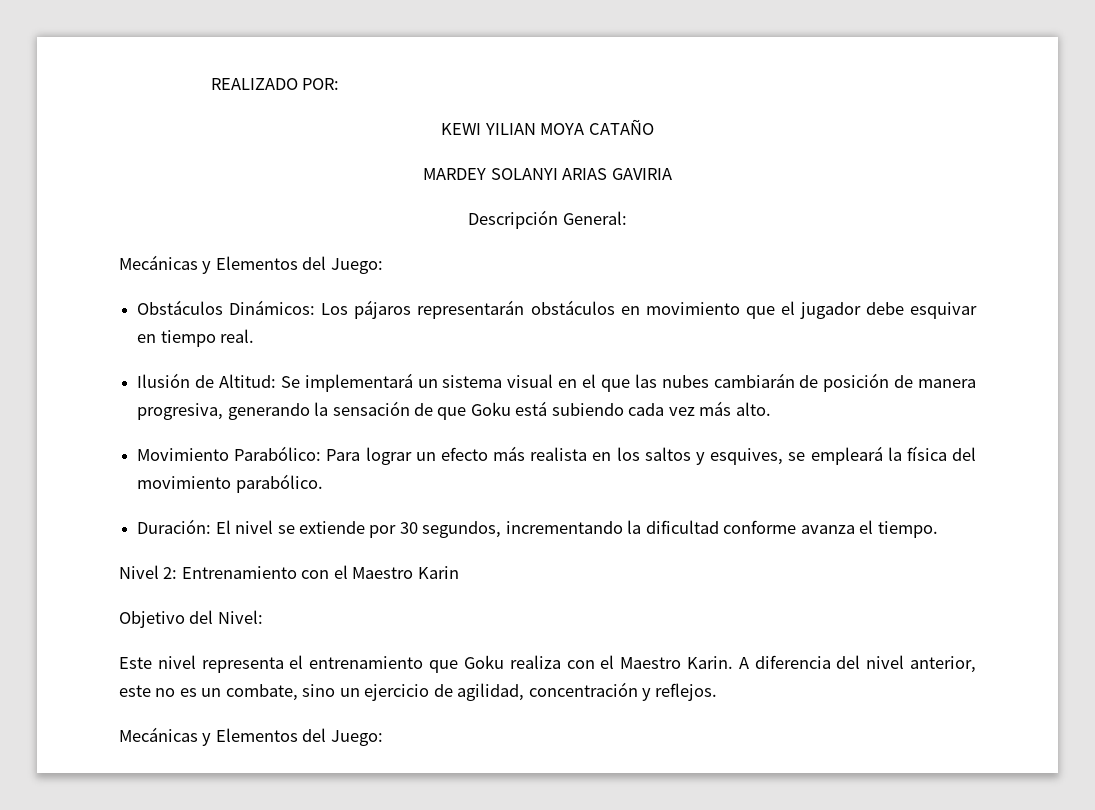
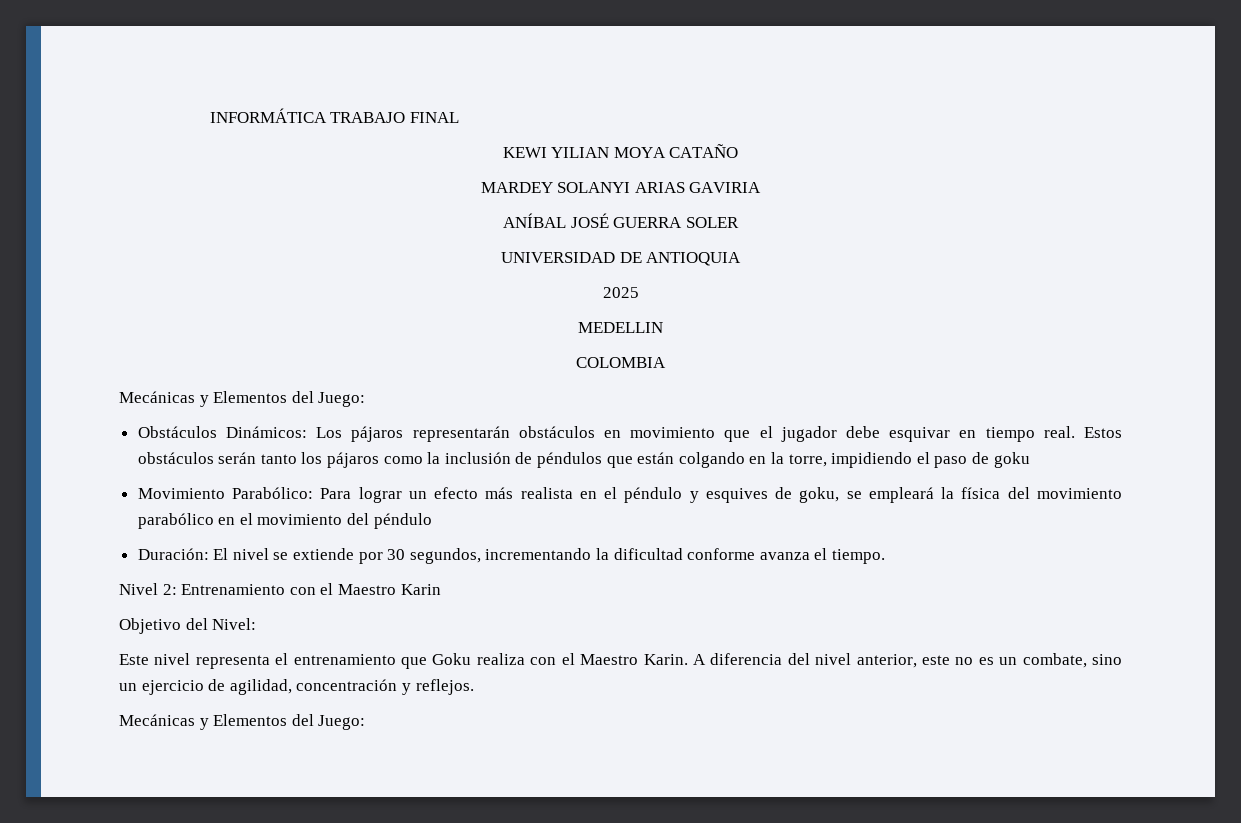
[210,78,340,90] REALIZADO POR: -> [209,108,459,123] INFORMÁTICA TRABAJO FINAL
[468,210,627,229] Descripción General: -> [503,213,739,228] [500,252,742,266] [602,287,639,298] [578,322,663,333] [576,357,666,368] ANÍBAL JOSÉ GUERRA SOLER // UNIVERSIDAD DE ANTIOQUIA // 2025 // MEDELLIN // COLOMBIA
[137,373,976,392] [137,401,771,420] // Ilusión de Altitud: Se implementará un sistema visual en el que las nubes cambiarán de posición de manera progresiva, generando la sensación de que Goku está subiendo cada vez más alto. -> [1083,427,1122,438] [137,452,1030,468] Estos obstáculos serán tanto los pájaros como la inclusión de péndulos que están colgando en la torre, impidiendo el paso de goku
[616,447,784,465] los saltos y esquives, -> [604,487,840,503] el péndulo y esquives de goku,
[235,474,323,493] parabólico. -> [137,513,432,529] parabólico en el movimiento del péndulo

